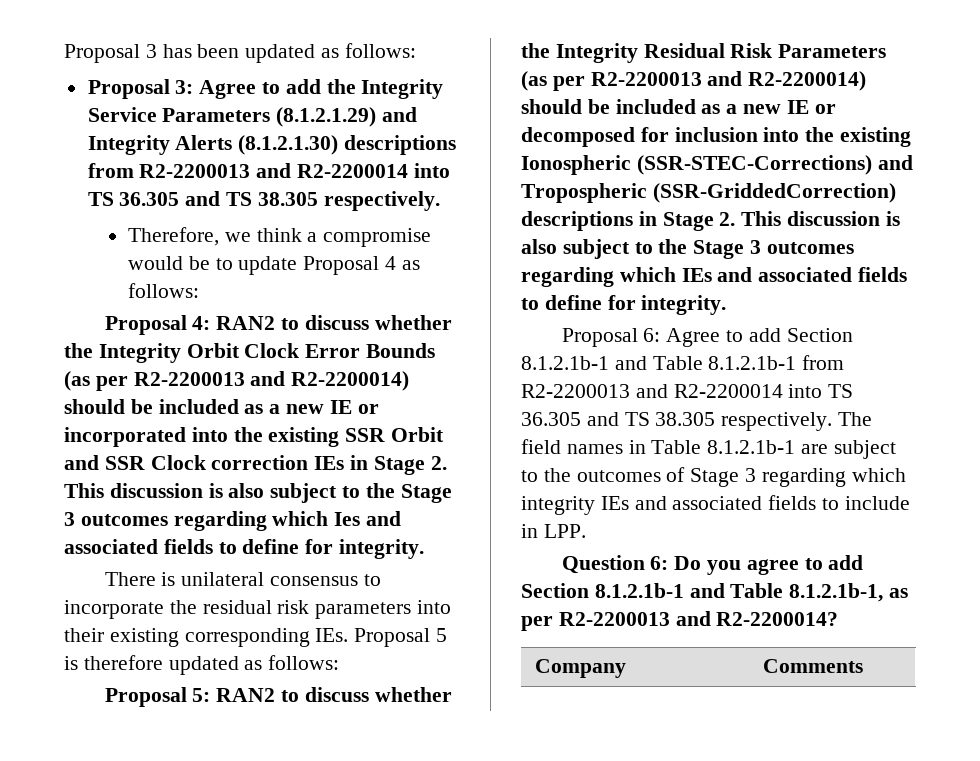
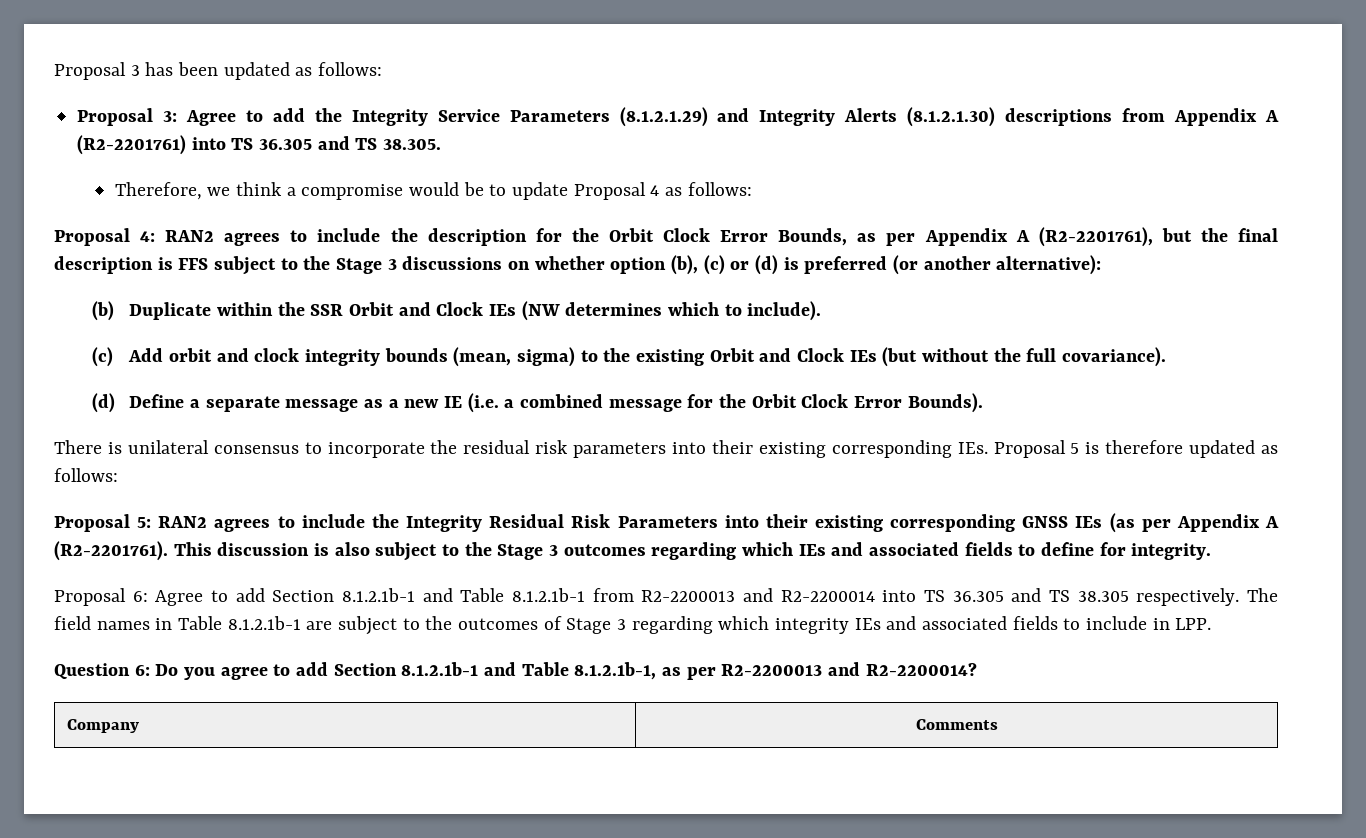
[139,163,450,178] [87,191,440,211] R2-2200013 and R2-2200014 into TS 36.305 and TS 38.305 respectively. -> [1174,108,1279,126] [77,135,442,155] Appendix A (R2-2201761) into TS 36.305 and TS 38.305.
[280,315,452,330] [64,343,436,363] [64,371,410,391] [64,399,379,414] [64,427,445,447] [64,455,447,475] [64,483,452,503] [64,511,402,531] [64,539,425,559] to discuss whether the Integrity Orbit Clock Error Bounds (as per R2-2200013 and R2-2200014) should be included as a new IE or incorporated into the existing SSR Orbit and SSR Clock correction IEs in Stage 2. This discussion is also subject to the Stage 3 outcomes regarding which Ies and associated fields to define for integrity. -> [224,227,1278,247] [54,255,1102,275] [91,301,822,321] [91,347,1166,367] [91,393,983,413] agrees to include the description for the Orbit Clock Error Bounds, as per Appendix A (R2-2201761), but the final description is FFS subject to the Stage 3 discussions on whether option (b), (c) or (d) is preferred (or another alternative): // (b) Duplicate within the SSR Orbit and Clock IEs (NW determines which to include). // (c) Add orbit and clock integrity bounds (mean, sigma) to the existing Orbit and Clock IEs (but without the full covariance). // (d) Define a separate message as a new IE (i.e. a combined message for the Orbit Clock Error Bounds).
[280,687,452,702] to discuss whether -> [214,514,365,532] agrees to include
[521,71,867,91] [521,99,836,114] [521,127,912,147] [521,155,913,175] [521,183,896,203] [521,211,736,231] (as per R2-2200013 and R2-2200014) should be included as a new IE or decomposed for inclusion into the existing Ionospheric (SSR-STEC-Corrections) and Tropospheric (SSR-GriddedCorrection) descriptions in Stage 2. -> [724,513,1279,533] [54,541,168,561] into their existing corresponding GNSS IEs (as per Appendix A (R2-2201761).

